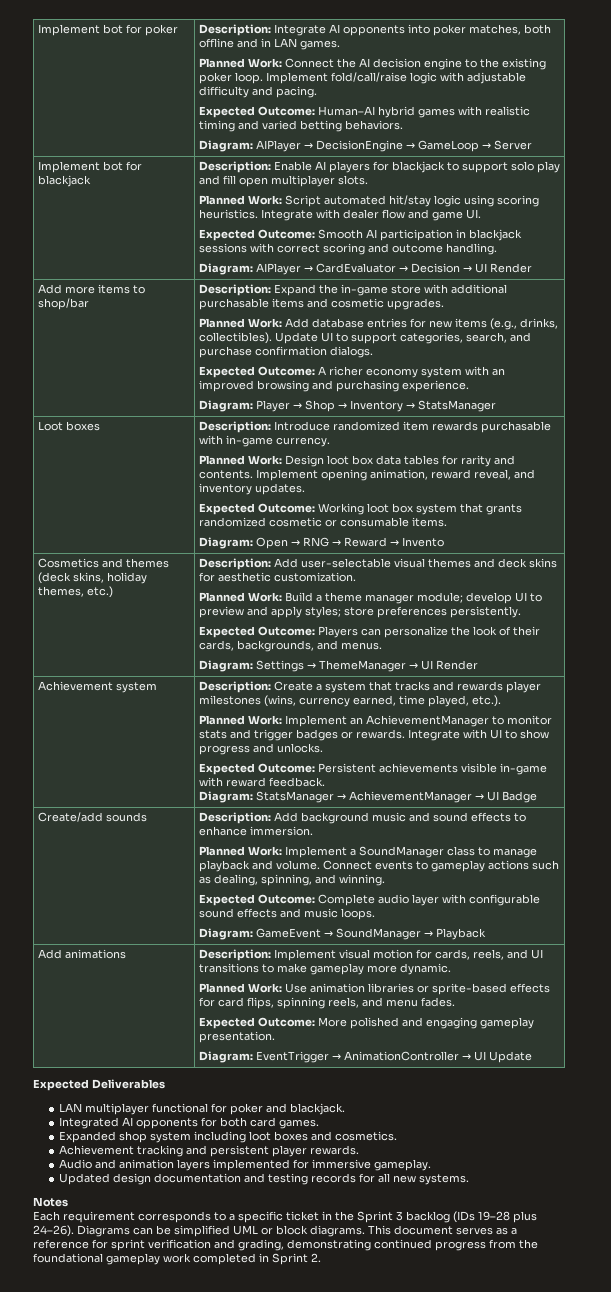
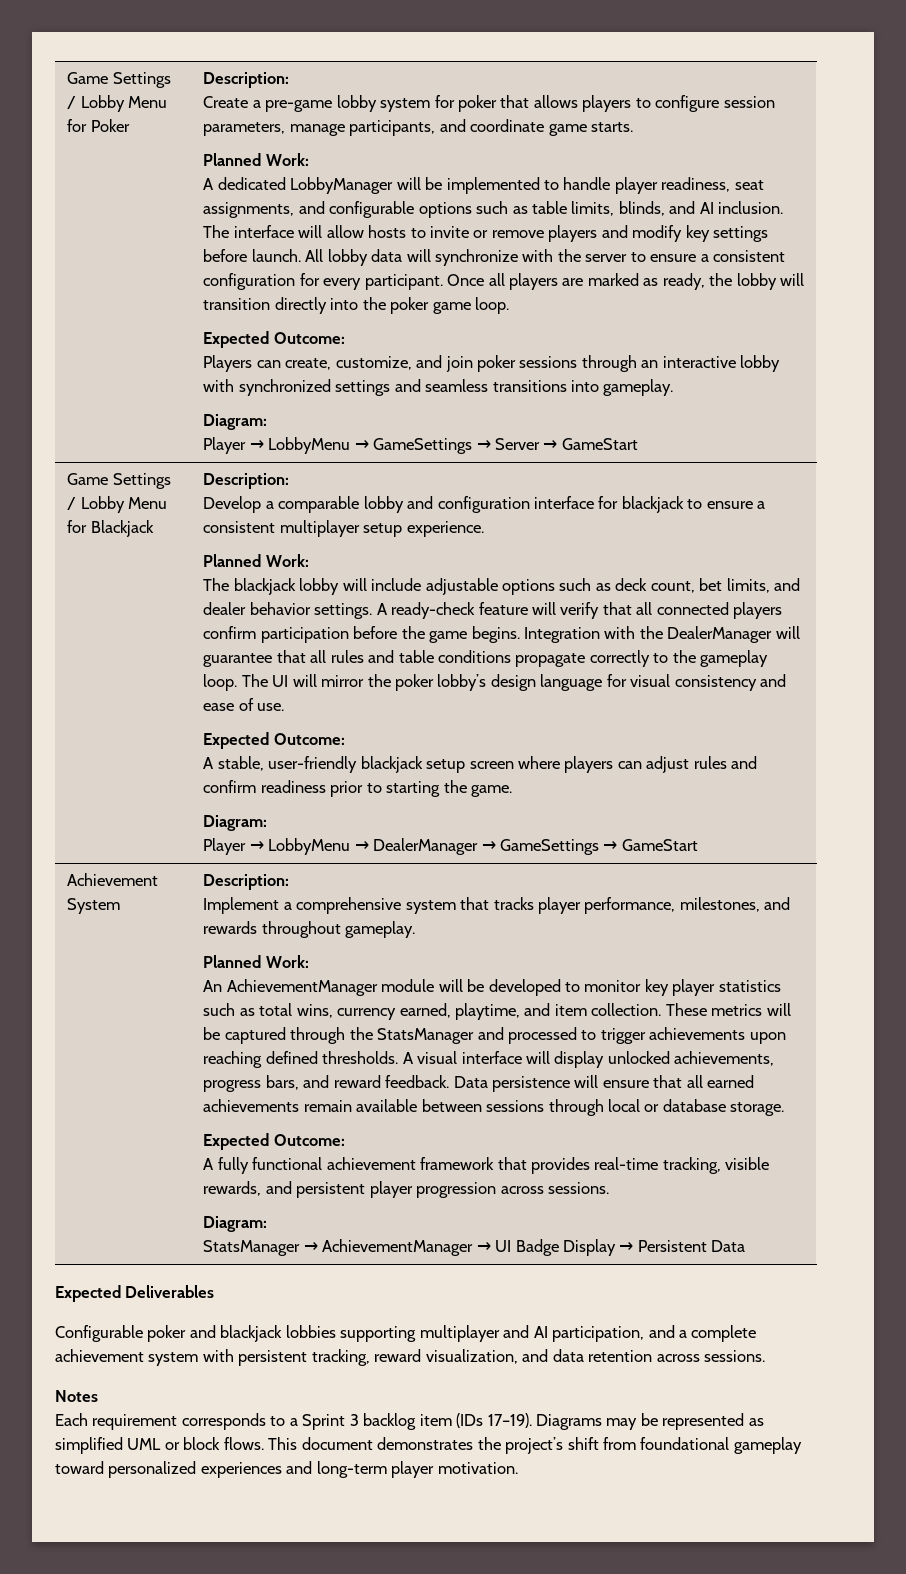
[37,24,178,36] [198,24,551,36] [198,38,340,50] [198,58,546,70] [198,72,526,84] [198,86,317,98] [198,106,530,118] [198,120,403,132] [198,140,532,152] [37,161,142,173] [37,175,91,187] [198,161,560,173] [198,175,368,187] [198,195,539,207] [198,209,481,221] [198,229,522,241] [198,243,497,255] [198,263,532,275] [37,284,145,294] [37,298,89,310] [198,284,507,296] [198,298,444,310] [198,318,558,330] [198,332,531,344] [198,346,373,358] [198,366,505,378] [198,380,469,392] [198,400,496,412] [37,421,100,431] [198,421,551,433] [198,435,330,447] [198,455,515,467] [198,469,535,481] [198,483,305,495] [198,503,522,515] [198,517,447,527] [198,537,444,549] [37,558,169,568] [37,572,147,584] [37,586,113,598] [198,558,557,570] [198,572,356,582] [198,592,542,604] [198,606,521,618] [198,626,540,638] [198,640,382,652] [198,660,478,672] [37,681,157,693] [198,681,541,693] [198,695,501,707] [198,715,552,727] [198,729,549,741] [198,743,323,755] [198,763,547,775] [198,777,325,787] [198,791,253,803] Implement bot for poker | Description: Integrate AI opponents into poker matches, both offline and in LAN games. // Planned Work: Connect the AI decision engine to the existing poker loop. Implement fold/call/raise logic with adjustable difficulty and pacing. // Expected Outcome: Human–AI hybrid games with realistic timing and varied betting behaviors. // Diagram: AIPlayer → DecisionEngine → GameLoop → Server // Implement bot for blackjack | Description: Enable AI players for blackjack to support solo play and fill open multiplayer slots. // Planned Work: Script automated hit/stay logic using scoring heuristics. Integrate with dealer flow and game UI. // Expected Outcome: Smooth AI participation in blackjack sessions with correct scoring and outcome handling. // Diagram: AIPlayer → CardEvaluator → Decision → UI Render // Add more items to shop/bar | Description: Expand the in-game store with additional purchasable items and cosmetic upgrades. // Planned Work: Add database entries for new items (e.g., drinks, collectibles). Update UI to support categories, search, and purchase confirmation dialogs. // Expected Outcome: A richer economy system with an improved browsing and purchasing experience. // Diagram: Player → Shop → Inventory → StatsManager // Loot boxes | Description: Introduce randomized item rewards purchasable with in-game currency. // Planned Work: Design loot box data tables for rarity and contents. Implement opening animation, reward reveal, and inventory updates. // Expected Outcome: Working loot box system that grants randomized cosmetic or consumable items. // Diagram: Open → RNG → Reward → Invento // Cosmetics and themes (deck skins, holiday themes, etc.) | Description: Add user-selectable visual themes and deck skins for aesthetic customization. // Planned Work: Build a theme manager module; develop UI to preview and apply styles; store preferences persistently. // Expected Outcome: Players can personalize the look of their cards, backgrounds, and menus. // Diagram: Settings → ThemeManager → UI Render // Achievement system | Description: Create a system that tracks and rewards player milestones (wins, currency earned, time played, etc.). // Planned Work: Implement an AchievementManager to monitor stats and trigger badges or rewards. Integrate with UI to show progress and unlocks. // Expected Outcome: Persistent achievements visible in-game with reward feedback. // Diagram: -> [67,72,171,88] [67,95,168,112] [67,119,130,132] [203,72,290,88] [203,95,775,112] [203,119,633,136] [203,153,309,166] [203,177,764,194] [203,201,784,218] [203,225,769,242] [203,249,786,266] [203,273,805,290] [203,297,509,314] [203,331,345,348] [203,355,781,372] [203,379,674,396] [203,414,268,430] [203,437,638,454] [67,473,171,489] [67,496,168,513] [67,520,154,537] [203,473,290,489] [203,496,766,513] [203,520,484,537] [203,554,309,567] [203,578,801,595] [203,602,783,619] [203,626,800,643] [203,650,769,667] [203,674,787,691] [203,698,285,711] [203,732,345,749] [203,756,758,773] [203,780,512,797] [203,815,268,831] [203,838,698,855] [67,873,159,886] [67,898,121,914] [203,874,290,890] [203,897,791,914] [203,921,416,938] [203,955,309,968] [203,979,781,996] [203,1003,791,1020] [203,1027,786,1044] [203,1051,775,1068] [203,1075,755,1092] [203,1099,785,1116] [203,1133,345,1150] [203,1157,770,1174] [203,1181,609,1198] [203,1216,268,1232] Game Settings / Lobby Menu for Poker | Description: // Create a pre-game lobby system for poker that allows players to configure session parameters, manage participants, and coordinate game starts. // Planned Work: // A dedicated LobbyManager will be implemented to handle player readiness, seat assignments, and configurable options such as table limits, blinds, and AI inclusion. The interface will allow hosts to invite or remove players and modify key settings before launch. All lobby data will synchronize with the server to ensure a consistent configuration for every participant. Once all players are marked as ready, the lobby will transition directly into the poker game loop. // Expected Outcome: // Players can create, customize, and join poker sessions through an interactive lobby with synchronized settings and seamless transitions into gameplay. // Diagram: // Player → LobbyMenu → GameSettings → Server → GameStart // Game Settings / Lobby Menu for Blackjack | Description: // Develop a comparable lobby and configuration interface for blackjack to ensure a consistent multiplayer setup experience. // Planned Work: // The blackjack lobby will include adjustable options such as deck count, bet limits, and dealer behavior settings. A ready-check feature will verify that all connected players confirm participation before the game begins. Integration with the DealerManager will guarantee that all rules and table conditions propagate correctly to the gameplay loop. The UI will mirror the poker lobby’s design language for visual consistency and ease of use. // Expected Outcome: // A stable, user-friendly blackjack setup screen where players can adjust rules and confirm readiness prior to starting the game. // Diagram: // Player → LobbyMenu → DealerManager → GameSettings → GameStart // Achievement System | Description: // Implement a comprehensive system that tracks player performance, milestones, and rewards throughout gameplay. // Planned Work: // An AchievementManager module will be developed to monitor key player statistics such as total wins, currency earned, playtime, and item collection. These metrics will be captured through the StatsManager and processed to trigger achievements upon reaching defined thresholds. A visual interface will display unlocked achievements, progress bars, and reward feedback. Data persistence will ensure that all earned achievements remain available between sessions through local or database storage. // Expected Outcome: // A fully functional achievement framework that provides real-time tracking, visible rewards, and persistent player progression across sessions. // Diagram: //
[37,812,147,822] [198,812,526,824] [198,826,313,836] [198,846,537,858] [198,860,559,872] [198,874,385,886] [198,894,540,906] [198,908,375,920] [198,928,486,940] [37,949,126,959] [198,949,543,961] [198,963,451,975] [198,983,550,995] [198,997,455,1009] [198,1017,534,1029] [198,1031,275,1043] [198,1051,532,1063] [33,1079,165,1091] [58,1103,345,1115] [58,1117,319,1129] [58,1131,397,1143] [58,1145,359,1157] [58,1159,431,1171] [58,1173,469,1185] // Create/add sounds | Description: Add background music and sound effects to enhance immersion. // Planned Work: Implement a SoundManager class to manage playback and volume. Connect events to gameplay actions such as dealing, spinning, and winning. // Expected Outcome: Complete audio layer with configurable sound effects and music loops. // Diagram: GameEvent → SoundManager → Playback // Add animations | Description: Implement visual motion for cards, reels, and UI transitions to make gameplay more dynamic. // Planned Work: Use animation libraries or sprite-based effects for card flips, spinning reels, and menu fades. // Expected Outcome: More polished and engaging gameplay presentation. // Diagram: EventTrigger → AnimationController → UI Update // Expected Deliverables // LAN multiplayer functional for poker and blackjack. // Integrated AI opponents for both card games. // Expanded shop system including loot boxes and cosmetics. // Achievement tracking and persistent player rewards. // Audio and animation layers implemented for immersive gameplay. // Updated design documentation and testing records for all new systems. -> [562,1239,746,1256] [55,1285,215,1302] [55,1325,757,1342] [55,1349,766,1366] Display → Persistent Data // Expected Deliverables // Configurable poker and blackjack lobbies supporting multiplayer and AI participation, and a complete achievement system with persistent tracking, reward visualization, and data retention across sessions.
[238,1211,537,1223] [33,1225,171,1237] specific ticket in the Sprint 3 backlog (IDs 19–28 plus 24–26). Diagrams can be -> [302,1413,764,1430] Sprint 3 backlog item (IDs 17–19). Diagrams may be represented as
[310,1225,365,1237] diagrams. -> [223,1437,264,1450] flows.
[456,1227,517,1235] [33,1239,538,1251] [33,1253,321,1265] serves as a reference for sprint verification and grading, demonstrating continued progress from the foundational gameplay work completed in Sprint 2. -> [377,1437,802,1454] [55,1461,518,1478] demonstrates the project’s shift from foundational gameplay toward personalized experiences and long-term player motivation.

